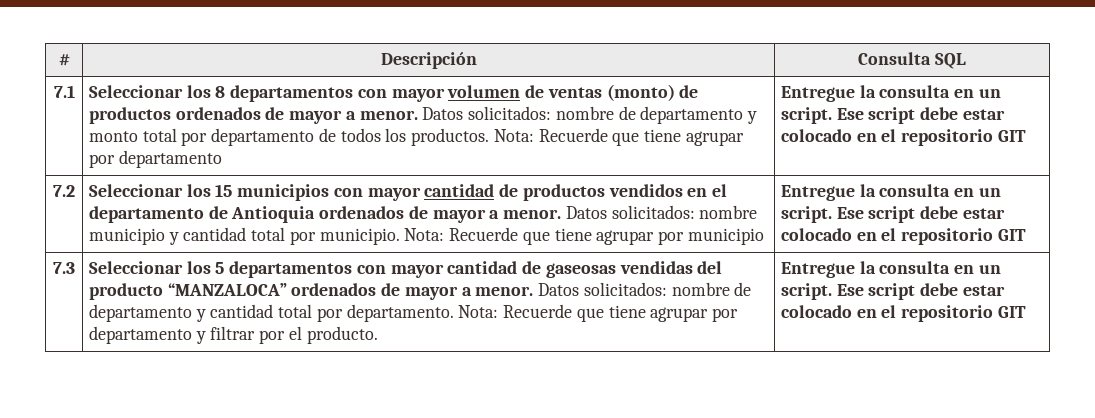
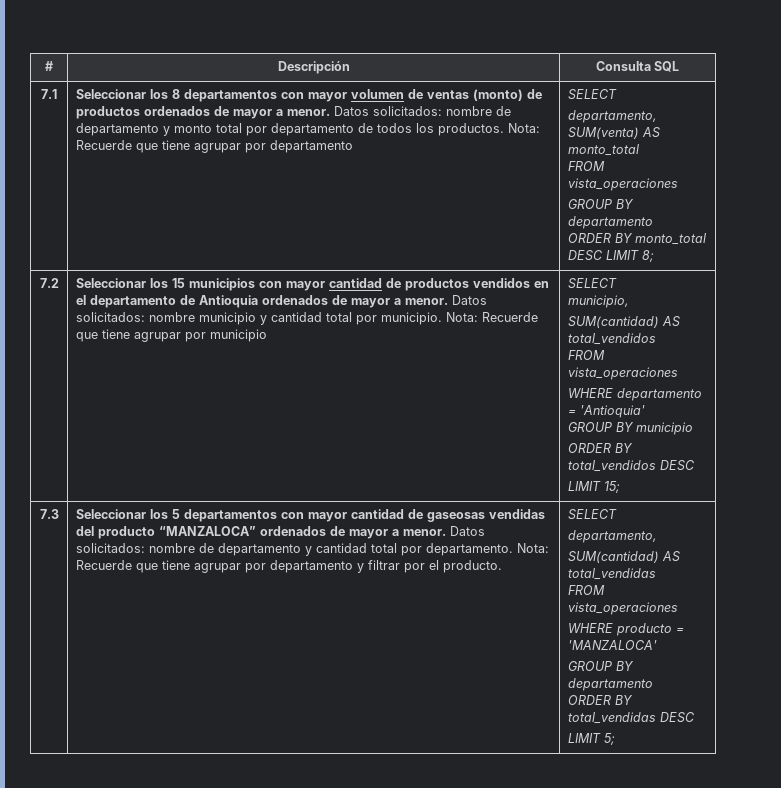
[781,85,1001,102] [781,107,1005,124] [781,129,1026,146] Entregue la consulta en un script. Ese script debe estar colocado en el repositorio GIT -> [567,89,617,100] [567,110,657,123] [567,127,660,139] [567,144,639,156] [567,161,605,171] [567,178,678,191] [567,199,634,209] [567,216,653,229] [567,233,706,245] [567,250,654,262] SELECT // departamento, SUM(venta) AS monto_total // FROM vista_operaciones // GROUP BY departamento // ORDER BY monto_total DESC LIMIT 8;
[781,184,1001,201] [781,206,1005,223] [781,228,1026,245] Entregue la consulta en un script. Ese script debe estar colocado en el repositorio GIT -> [567,278,617,289] [567,295,629,308] [567,316,680,328] [567,333,656,345] [567,350,605,360] [567,367,678,380] [567,388,702,401] [567,405,645,418] [567,422,693,435] [567,443,633,453] [567,460,694,472] [567,481,620,493] SELECT // municipio, // SUM(cantidad) AS total_vendidos // FROM vista_operaciones // WHERE departamento = 'Antioquia' // GROUP BY municipio // ORDER BY total_vendidos DESC // LIMIT 15;
[781,261,1001,278] [781,283,1005,300] [781,305,1026,322] Entregue la consulta en un script. Ese script debe estar colocado en el repositorio GIT -> [567,509,617,520] [567,530,657,543] [567,551,680,563] [567,568,656,580] [567,585,605,595] [567,602,678,615] [567,623,684,636] [567,640,657,650] [567,661,634,671] [567,678,653,691] [567,695,633,705] [567,712,694,724] [567,733,615,745] SELECT // departamento, // SUM(cantidad) AS total_vendidas // FROM vista_operaciones // WHERE producto = 'MANZALOCA' // GROUP BY departamento // ORDER BY total_vendidas DESC // LIMIT 5;

